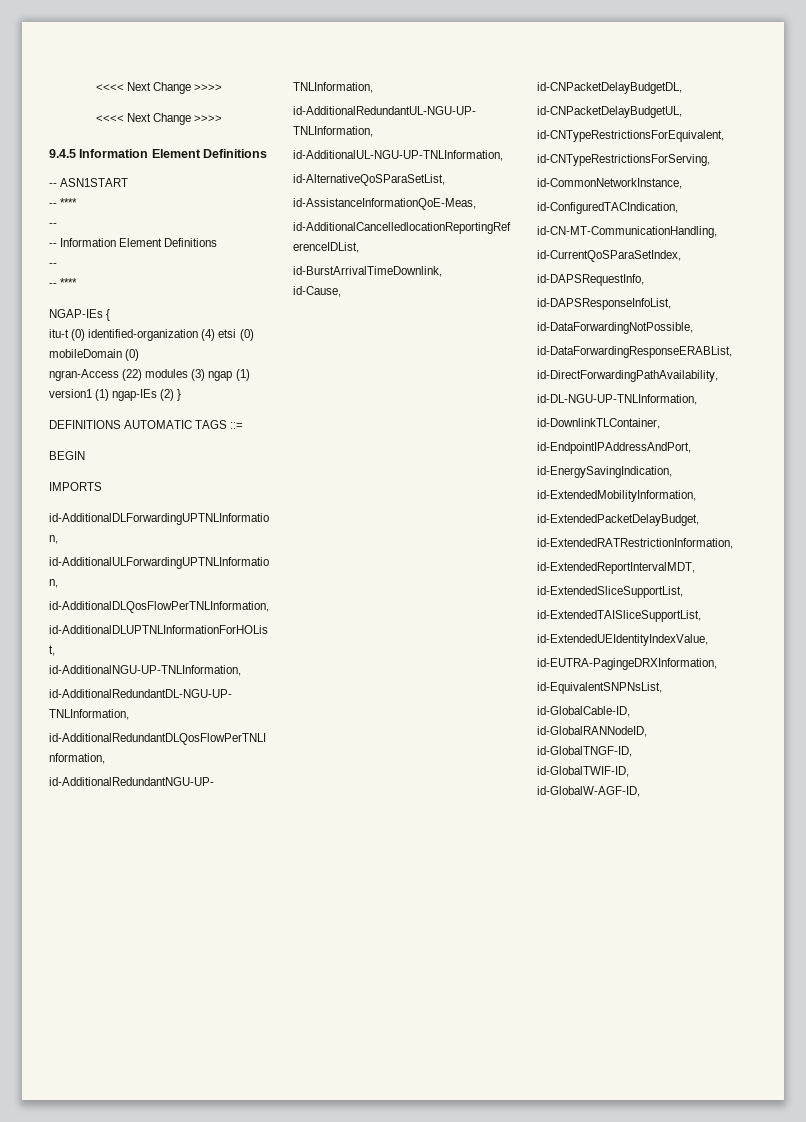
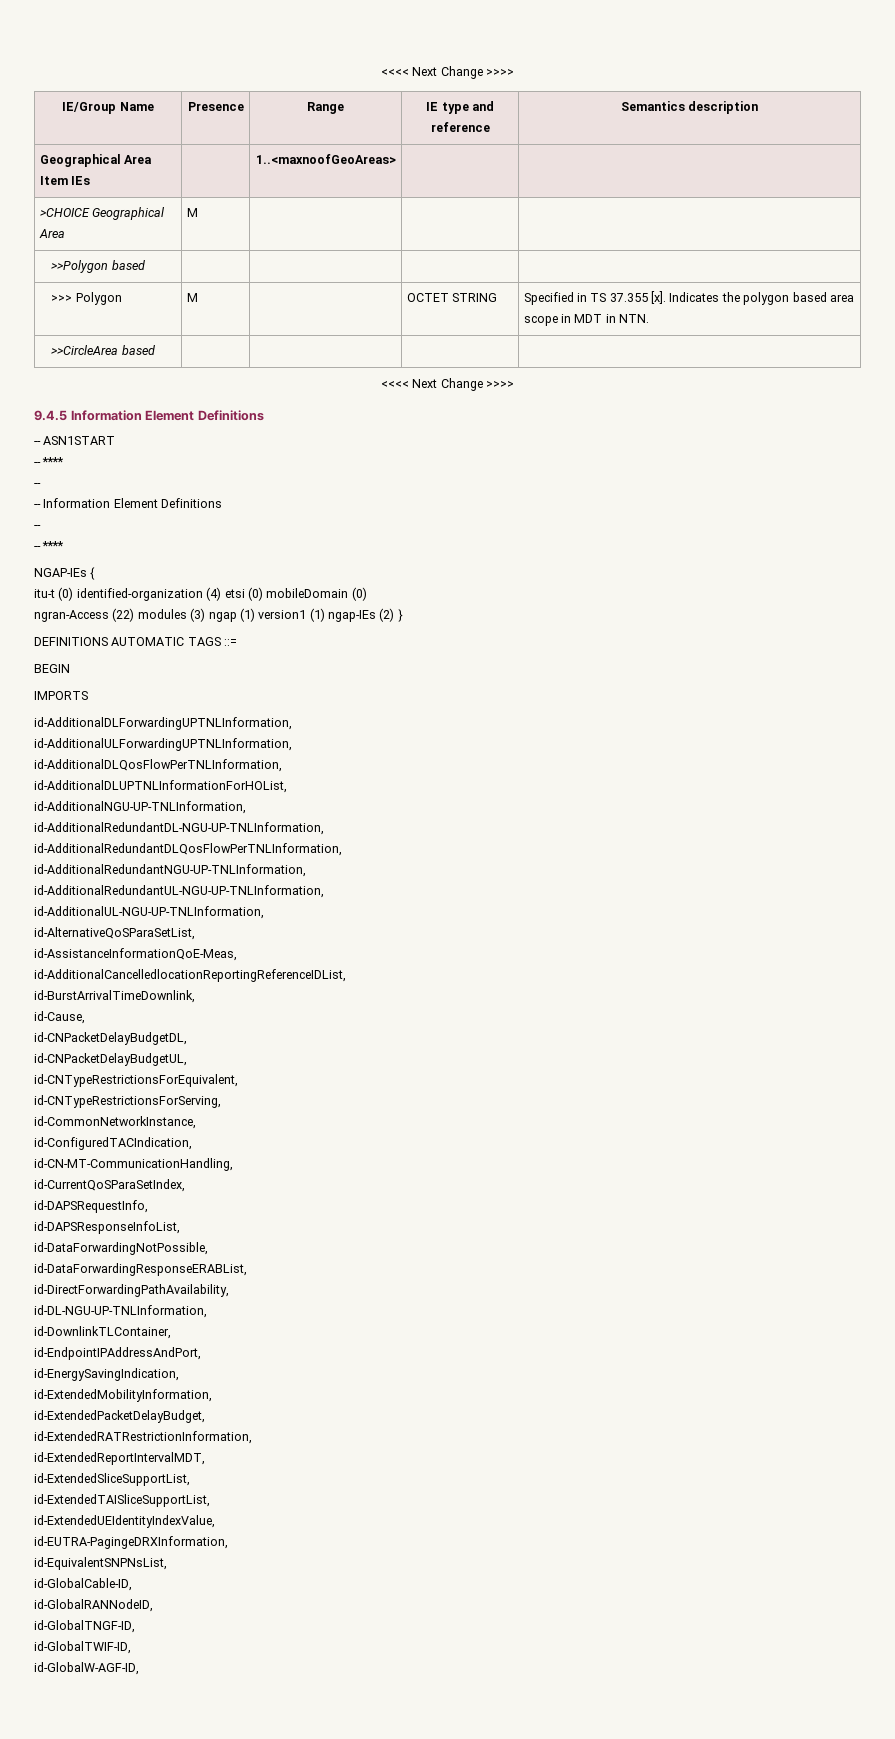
[95,82,223,94] <<<< Next Change >>>> -> [380,66,515,79] [62,102,154,114] [187,102,244,111] [307,102,344,114] [426,101,494,114] [430,122,490,132] [620,101,759,114] [39,154,152,167] [39,176,90,185] [255,154,396,164] [39,207,165,220] [38,229,65,238] [186,208,198,217] [51,260,145,273] [51,292,122,305] [186,293,198,302] [406,293,497,302] [523,291,854,305] [523,314,650,326] [51,345,155,355] <<<< Next Change >>>> // IE/Group Name | Presence | Range | IE type and reference | Semantics description // Geographical Area Item IEs | | 1..<maxnoofGeoAreas> | | // >CHOICE Geographical Area | M | | | // >>Polygon based | | | | // >>> Polygon | M | | OCTET STRING | Specified in TS 37.355 [x]. Indicates the polygon based area scope in MDT in NTN. // >>CircleArea based | | | |

